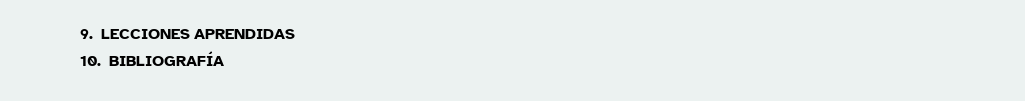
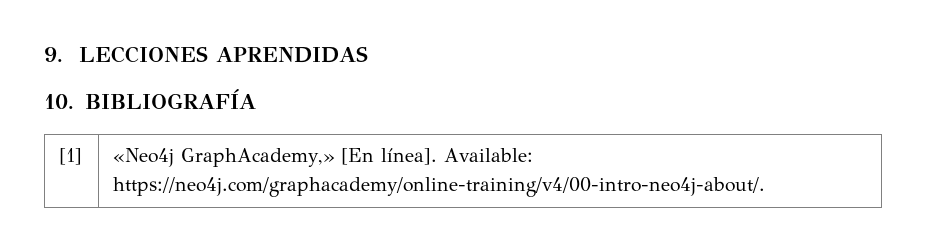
(224, 58) none -> [59,148,83,165] [113,148,534,167] [113,177,766,197] // [1] | «Neo4j GraphAcademy,» [En línea]. Available: https://neo4j.com/graphacademy/online-training/v4/00-intro-neo4j-about/.

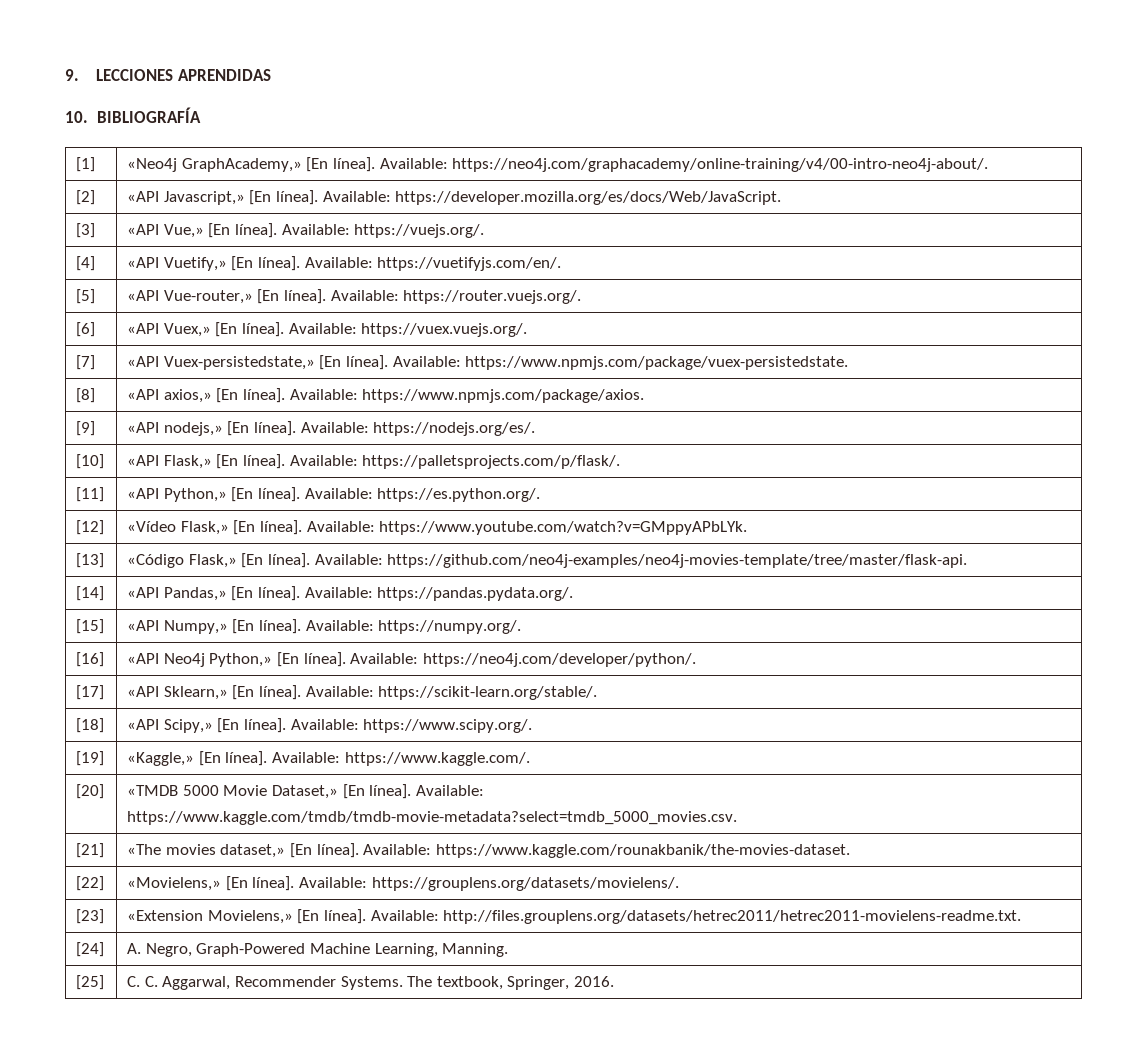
(766, 187) none -> [76,190,96,205] [127,190,782,205] [76,223,96,238] [127,223,485,238] [76,256,96,271] [127,256,562,271] [76,289,96,304] [127,289,582,304] [76,322,96,337] [127,322,528,337] [76,355,96,370] [127,355,849,370] [76,388,96,403] [127,388,645,403] [76,421,96,436] [127,421,536,436] [76,454,105,469] [127,454,621,469] [76,487,105,502] [127,487,541,502] [76,520,105,535] [127,520,748,535] [76,553,105,568] [127,553,968,568] [76,586,105,601] [127,586,574,601] [76,619,105,634] [127,619,522,634] [76,652,105,667] [127,652,696,667] [76,685,105,700] [127,685,598,700] [76,718,105,733] [127,718,533,733] [76,751,105,766] [127,751,530,766] [76,784,105,799] [127,784,484,799] [127,811,738,825] [76,843,105,858] [127,843,850,858] [76,876,105,891] [127,876,679,891] [76,909,105,924] [127,909,1022,924] [76,942,105,957] [127,943,509,957] [76,975,105,990] [127,976,615,990] // [2] | «API Javascript,» [En línea]. Available: https://developer.mozilla.org/es/docs/Web/JavaScript. // [3] | «API Vue,» [En línea]. Available: https://vuejs.org/. // [4] | «API Vuetify,» [En línea]. Available: https://vuetifyjs.com/en/. // [5] | «API Vue-router,» [En línea]. Available: https://router.vuejs.org/. // [6] | «API Vuex,» [En línea]. Available: https://vuex.vuejs.org/. // [7] | «API Vuex-persistedstate,» [En línea]. Available: https://www.npmjs.com/package/vuex-persistedstate. // [8] | «API axios,» [En línea]. Available: https://www.npmjs.com/package/axios. // [9] | «API nodejs,» [En línea]. Available: https://nodejs.org/es/. // [10] | «API Flask,» [En línea]. Available: https://palletsprojects.com/p/flask/. // [11] | «API Python,» [En línea]. Available: https://es.python.org/. // [12] | «Vídeo Flask,» [En línea]. Available: https://www.youtube.com/watch?v=GMppyAPbLYk. // [13] | «Código Flask,» [En línea]. Available: https://github.com/neo4j-examples/neo4j-movies-template/tree/master/flask-api. // [14] | «API Pandas,» [En línea]. Available: https://pandas.pydata.org/. // [15] | «API Numpy,» [En línea]. Available: https://numpy.org/. // [16] | «API Neo4j Python,» [En línea]. Available: https://neo4j.com/developer/python/. // [17] | «API Sklearn,» [En línea]. Available: https://scikit-learn.org/stable/. // [18] | «API Scipy,» [En línea]. Available: https://www.scipy.org/. // [19] | «Kaggle,» [En línea]. Available: https://www.kaggle.com/. // [20] | «TMDB 5000 Movie Dataset,» [En línea]. Available: https://www.kaggle.com/tmdb/tmdb-movie-metadata?select=tmdb_5000_movies.csv. // [21] | «The movies dataset,» [En línea]. Available: https://www.kaggle.com/rounakbanik/the-movies-dataset. // [22] | «Movielens,» [En línea]. Available: https://grouplens.org/datasets/movielens/. // [23] | «Extension Movielens,» [En línea]. Available: http://files.grouplens.org/datasets/hetrec2011/hetrec2011-movielens-readme.txt. // [24] | A. Negro, Graph-Powered Machine Learning, Manning. // [25] | C. C. Aggarwal, Recommender Systems. The textbook, Springer, 2016.

